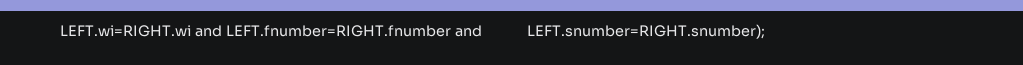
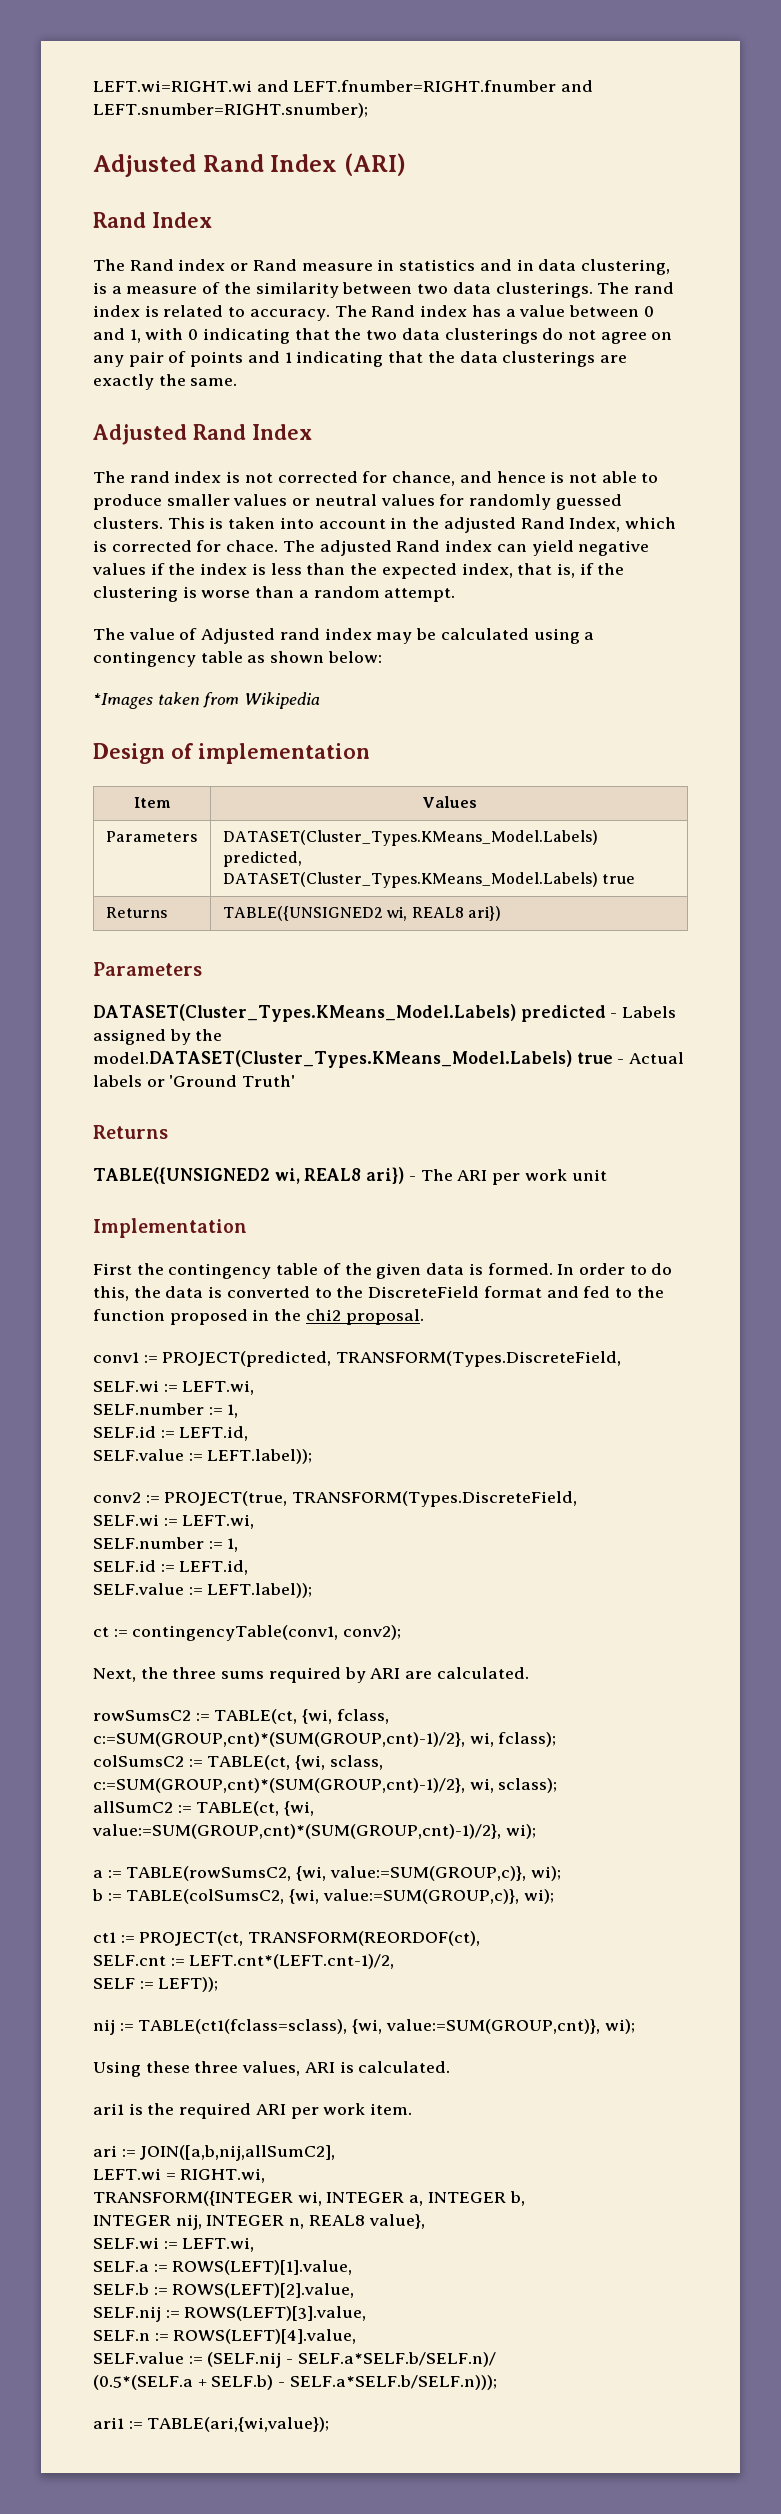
(765, 31) none -> [93,153,406,177] [93,212,212,228] [93,259,670,275] [93,282,674,298] [93,305,654,321] [93,328,673,344] [93,351,627,367] [93,374,238,390] [93,424,312,445] [93,471,659,486] [93,494,622,510] [93,517,676,533] [93,540,650,556] [92,563,625,579] [93,586,456,602] [93,628,595,644] [93,651,382,667] [93,692,321,709] [93,743,370,764] [133,797,171,808] [421,796,477,808] [105,831,197,842] [222,830,598,846] [222,851,302,867] [222,872,636,888] [105,907,167,918] [222,906,501,921] [93,962,202,976] [93,1004,677,1022] [93,1029,223,1045] [93,1050,685,1068] [93,1075,296,1087] [93,1125,168,1139] [93,1167,607,1185] [93,1218,247,1238] [93,1263,673,1279] [93,1286,664,1301] [93,1309,424,1325] [93,1351,622,1367] [93,1380,255,1395] [93,1403,239,1418] [93,1426,249,1441] [93,1449,313,1464] [93,1491,578,1507] [93,1514,255,1529] [93,1537,239,1552] [93,1560,249,1575] [93,1583,313,1598] [93,1625,402,1641] [93,1667,529,1683] [93,1709,389,1724] [93,1732,557,1747] [93,1755,383,1770] [93,1778,558,1793] [93,1801,315,1816] [92,1824,536,1839] [93,1866,561,1881] [92,1889,554,1904] [93,1931,481,1946] [93,1954,395,1969] [93,1977,219,1992] [93,2019,635,2035] [93,2061,451,2077] [93,2103,413,2119] [93,2145,336,2161] [93,2168,266,2183] [93,2191,525,2206] [93,2214,425,2230] [93,2237,255,2252] [93,2260,353,2275] [93,2283,355,2298] [93,2306,367,2322] [93,2329,357,2344] [93,2352,496,2368] [93,2375,497,2390] [93,2417,330,2432] // Adjusted Rand Index (ARI) // Rand Index // The Rand index or Rand measure in statistics and in data clustering, is a measure of the similarity between two data clusterings. The rand index is related to accuracy. The Rand index has a value between 0 and 1, with 0 indicating that the two data clusterings do not agree on any pair of points and 1 indicating that the data clusterings are exactly the same. // Adjusted Rand Index // The rand index is not corrected for chance, and hence is not able to produce smaller values or neutral values for randomly guessed clusters. This is taken into account in the adjusted Rand Index, which is corrected for chace. The adjusted Rand index can yield negative values if the index is less than the expected index, that is, if the clustering is worse than a random attempt. // The value of Adjusted rand index may be calculated using a contingency table as shown below: // *Images taken from Wikipedia // Design of implementation // Item | Values // Parameters | DATASET(Cluster_Types.KMeans_Model.Labels) predicted, DATASET(Cluster_Types.KMeans_Model.Labels) true // Returns | TABLE({UNSIGNED2 wi, REAL8 ari}) // Parameters // DATASET(Cluster_Types.KMeans_Model.Labels) predicted - Labels assigned by the model.DATASET(Cluster_Types.KMeans_Model.Labels) true - Actual labels or 'Ground Truth' // Returns // TABLE({UNSIGNED2 wi, REAL8 ari}) - The ARI per work unit // Implementation // First the contingency table of the given data is formed. In order to do this, the data is converted to the DiscreteField format and fed to the function proposed in the chi2 proposal. // conv1 := PROJECT(predicted, TRANSFORM(Types.DiscreteField, // SELF.wi := LEFT.wi, // SELF.number := 1, // SELF.id := LEFT.id, // SELF.value := LEFT.label)); // conv2 := PROJECT(true, TRANSFORM(Types.DiscreteField, // SELF.wi := LEFT.wi, // SELF.number := 1, // SELF.id := LEFT.id, // SELF.value := LEFT.label)); // ct := contingencyTable(conv1, conv2); // Next, the three sums required by ARI are calculated. // rowSumsC2 := TABLE(ct, {wi, fclass, c:=SUM(GROUP,cnt)*(SUM(GROUP,cnt)-1)/2}, wi, fclass); // colSumsC2 := TABLE(ct, {wi, sclass, c:=SUM(GROUP,cnt)*(SUM(GROUP,cnt)-1)/2}, wi, sclass); // allSumC2 := TABLE(ct, {wi, value:=SUM(GROUP,cnt)*(SUM(GROUP,cnt)-1)/2}, wi); // a := TABLE(rowSumsC2, {wi, value:=SUM(GROUP,c)}, wi); // b := TABLE(colSumsC2, {wi, value:=SUM(GROUP,c)}, wi); // ct1 := PROJECT(ct, TRANSFORM(REORDOF(ct), // SELF.cnt := LEFT.cnt*(LEFT.cnt-1)/2, // SELF := LEFT)); // nij := TABLE(ct1(fclass=sclass), {wi, value:=SUM(GROUP,cnt)}, wi); // Using these three values, ARI is calculated. // ari1 is the required ARI per work item. // ari := JOIN([a,b,nij,allSumC2], // LEFT.wi = RIGHT.wi, // TRANSFORM({INTEGER wi, INTEGER a, INTEGER b, // INTEGER nij, INTEGER n, REAL8 value}, // SELF.wi := LEFT.wi, // SELF.a := ROWS(LEFT)[1].value, // SELF.b := ROWS(LEFT)[2].value, // SELF.nij := ROWS(LEFT)[3].value, // SELF.n := ROWS(LEFT)[4].value, // SELF.value := (SELF.nij - SELF.a*SELF.b/SELF.n)/ // (0.5*(SELF.a + SELF.b) - SELF.a*SELF.b/SELF.n))); // ari1 := TABLE(ari,{wi,value});

